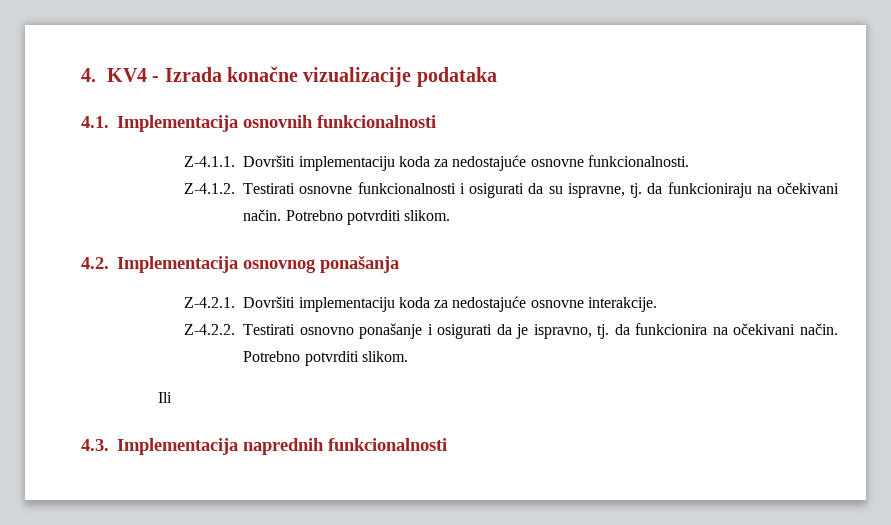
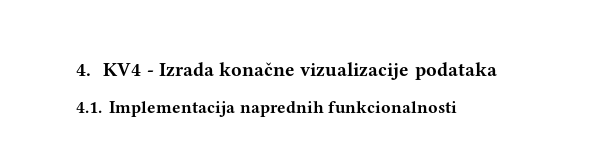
[243,115,436,128] [184,155,690,171] [184,182,839,198] [243,209,451,225] [81,256,399,273] [184,296,658,312] [184,323,839,339] [243,351,408,366] [158,392,173,403] [81,438,238,455] osnovnih funkcionalnosti // Z-4.1.1. Dovršiti implementaciju koda za nedostajuće osnovne funkcionalnosti. // Z-4.1.2. Testirati osnovne funkcionalnosti i osigurati da su ispravne, tj. da funkcioniraju na očekivani način. Potrebno potvrditi slikom. // 4.2. Implementacija osnovnog ponašanja // Z-4.2.1. Dovršiti implementaciju koda za nedostajuće osnovne interakcije. // Z-4.2.2. Testirati osnovno ponašanje i osigurati da je ispravno, tj. da funkcionira na očekivani način. Potrebno potvrditi slikom. // Ili // 4.3. Implementacija -> (235, 109) none

